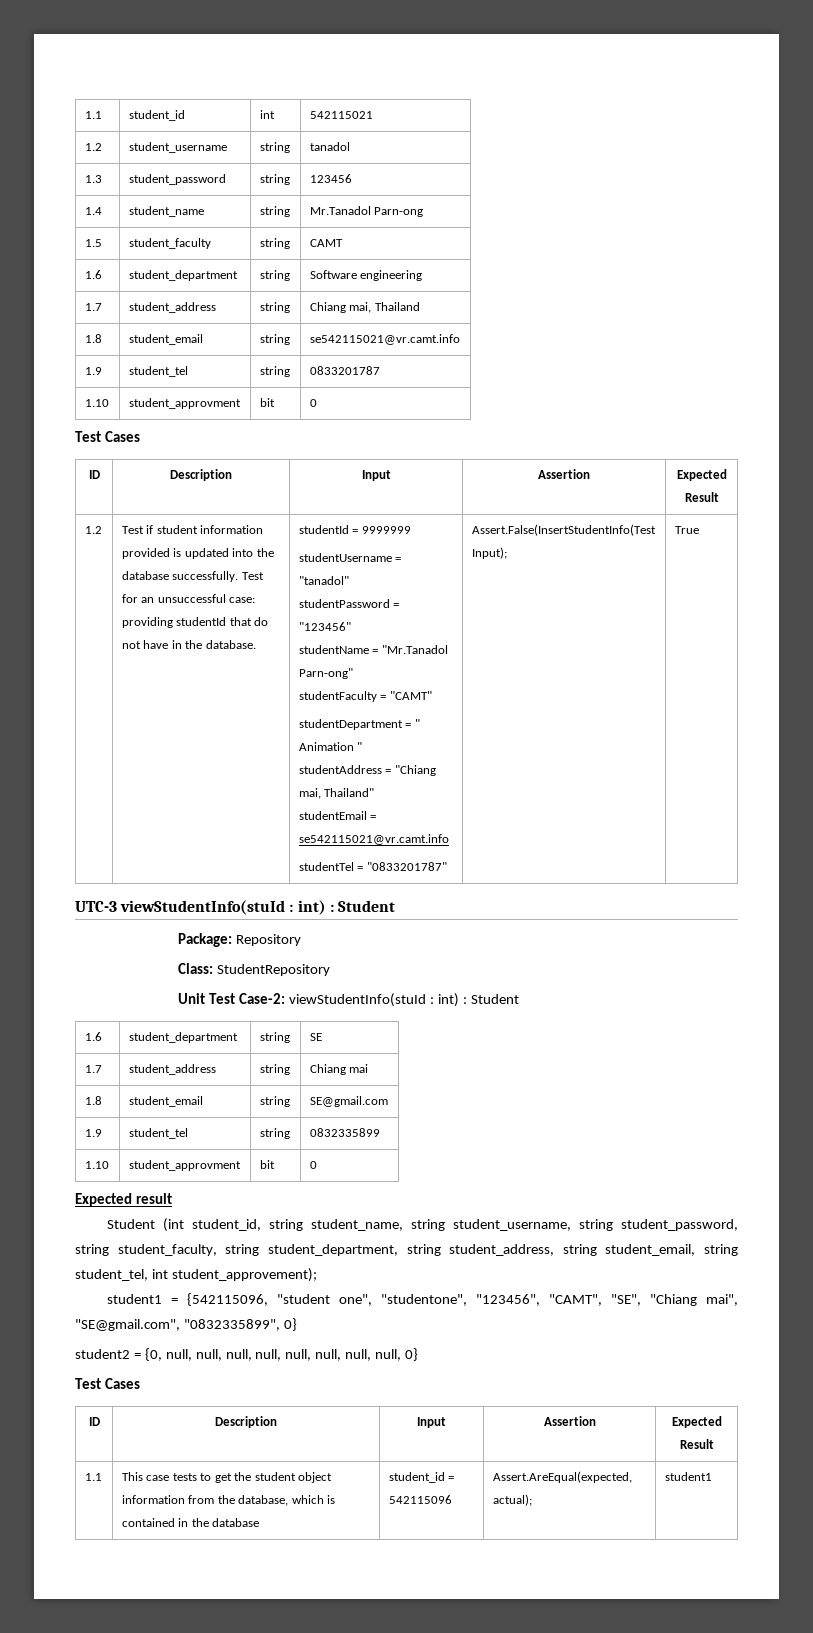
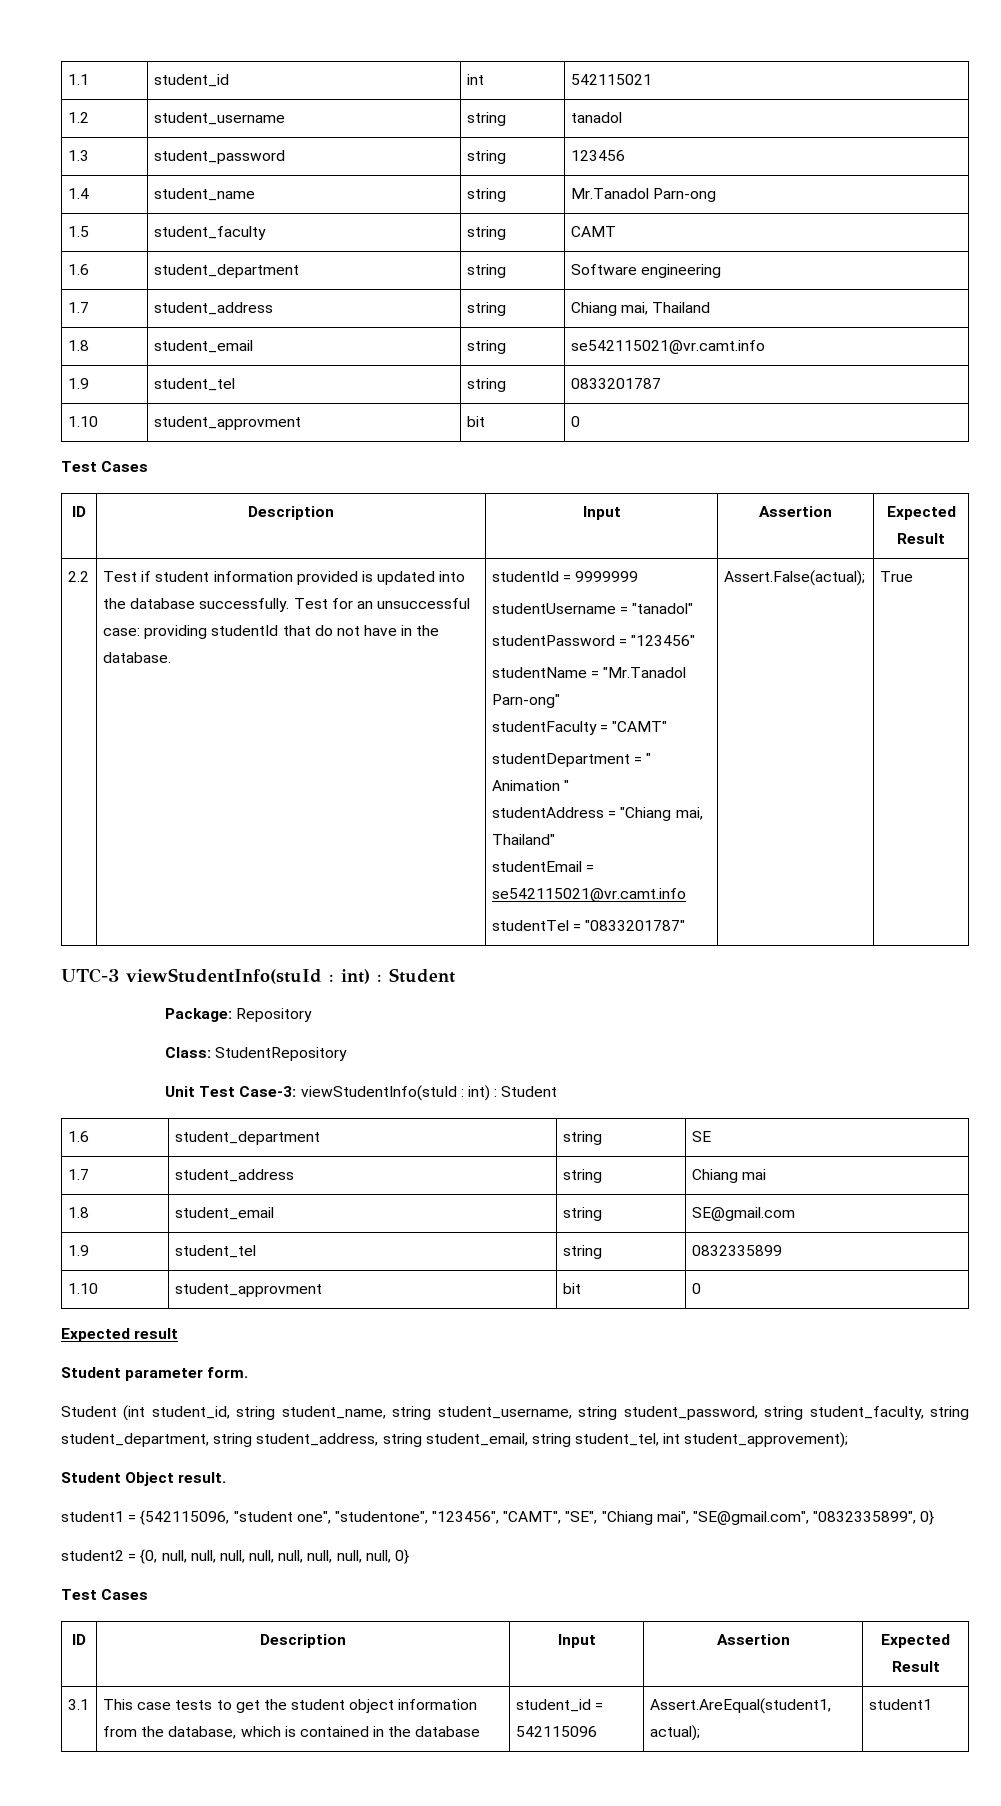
[84,526,102,534] 1.2 -> [67,571,89,582] 2.2
[471,524,656,536] [471,547,507,559] Assert.False(InsertStudentInfo(Test Input); -> [723,570,865,586] Assert.False(actual);
[239,993,286,1004] Case-2: -> [239,1086,297,1097] Case-3:
(172, 1198) none -> [61,1367,249,1381] // Student parameter form.
(317, 1275) none -> [61,1472,227,1486] // Student Object result.
[84,1473,102,1481] 1.1 -> [67,1699,89,1710] 3.1
[492,1471,632,1483] Assert.AreEqual(expected, -> [649,1698,831,1714] Assert.AreEqual(student1,

